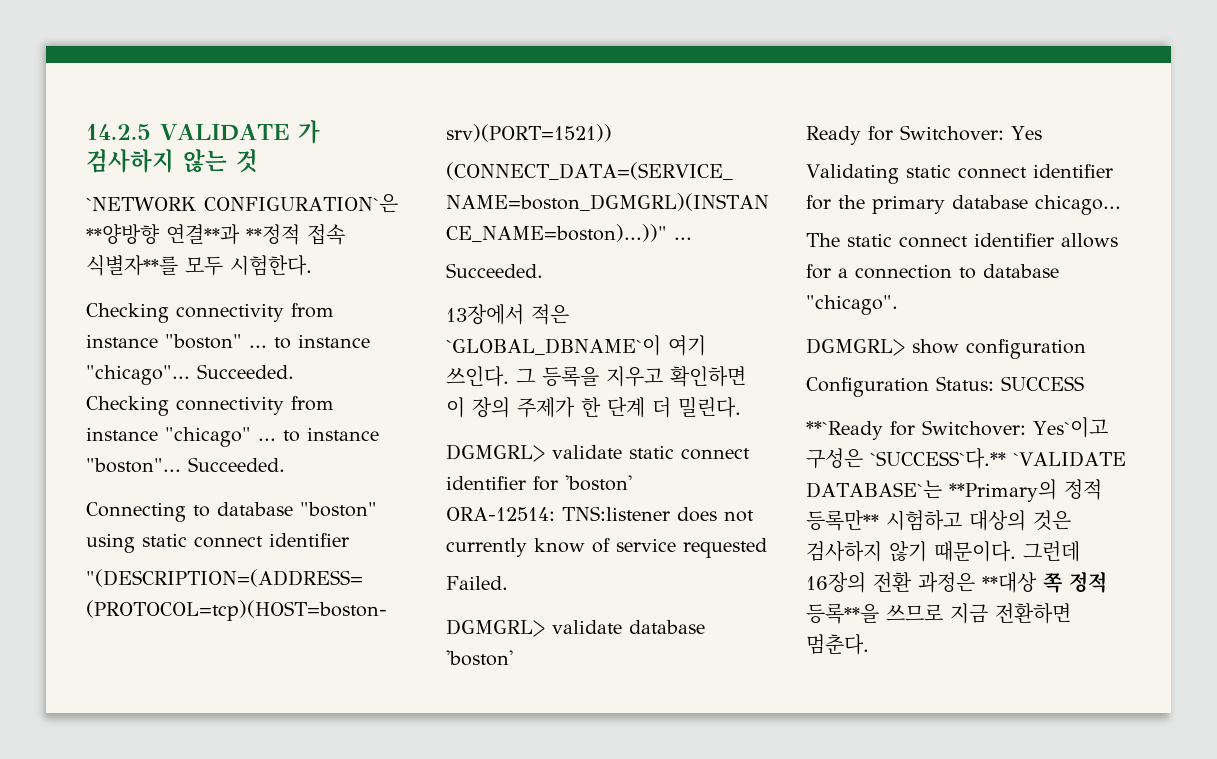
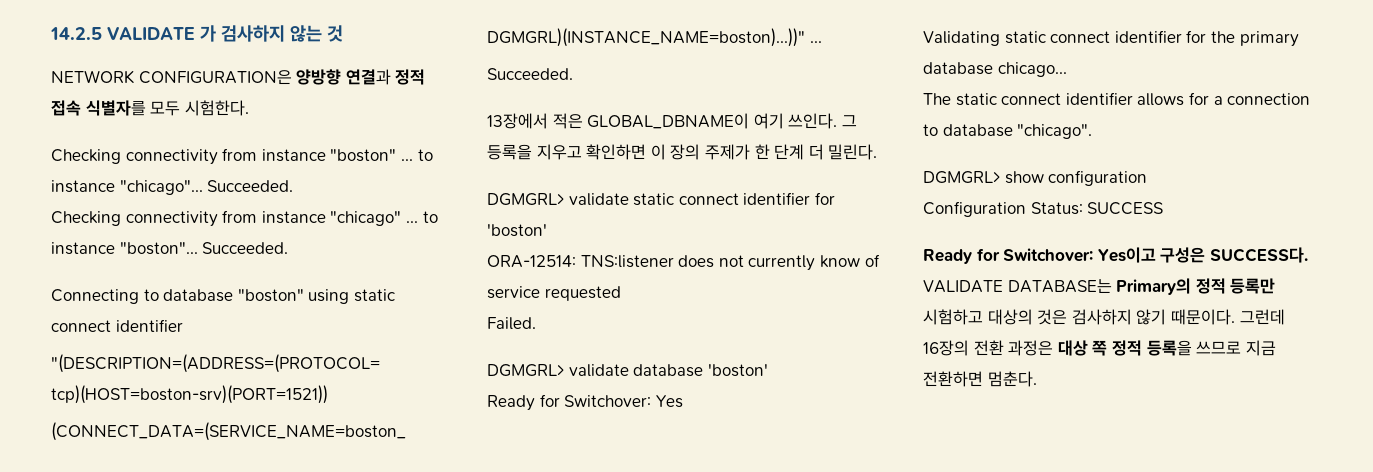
[86,194,398,213] [86,224,345,245] [86,255,178,276] `NETWORK CONFIGURATION`은 **양방향 연결**과 **정적 접속 식별자**를 -> [51,69,426,85] [51,100,146,116] NETWORK CONFIGURATION은 양방향 연결과 정적 접속 식별자를
[446,335,661,356] `GLOBAL_DBNAME`이 -> [587,113,750,129] GLOBAL_DBNAME이
[806,417,1108,440] [806,448,1126,469] [806,479,1102,502] [806,510,879,531] **`Ready for Switchover: Yes`이고 구성은 `SUCCESS`다.** `VALIDATE DATABASE`는 **Primary의 정적 등록만** -> [923,247,1308,264] [923,278,1276,295] Ready for Switchover: Yes이고 구성은 SUCCESS다. VALIDATE DATABASE는 Primary의 정적 등록만
[982,572,1037,593] **대상 -> [1057,340,1088,356] 대상
[806,603,879,624] 등록**을 -> [1146,340,1192,356] 등록을

